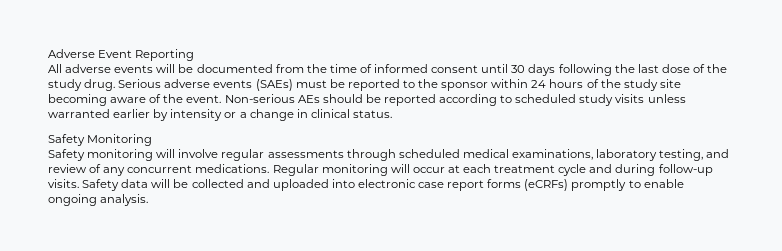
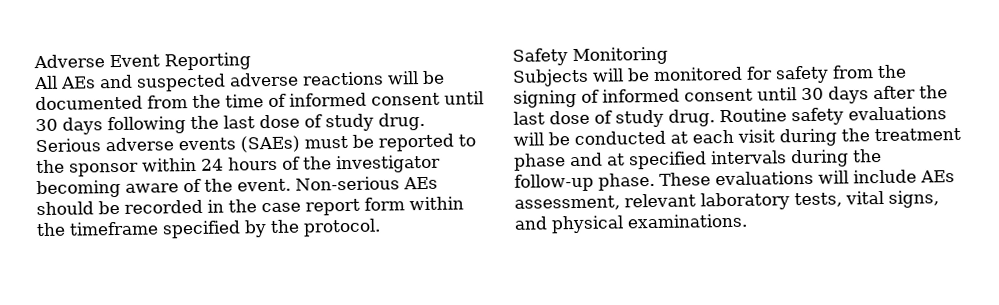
[65,64,154,73] adverse events -> [60,71,384,92] AEs and suspected adverse reactions
[707,64,728,73] the -> (323, 121) none
[623,79,681,91] study site -> [336,154,441,174] investigator
[383,94,686,106] [48,109,392,121] [48,134,153,146] [48,149,730,161] [48,164,713,176] [48,179,684,191] [48,194,149,206] reported according to scheduled study visits unless warranted earlier by intensity or a change in clinical status. // Safety Monitoring // Safety monitoring will involve regular assessments through scheduled medical examinations, laboratory testing, and review of any concurrent medications. Regular monitoring will occur at each treatment cycle and during follow-up visits. Safety data will be collected and uploaded into electronic case report forms (eCRFs) promptly to enable ongoing analysis. -> [124,196,464,216] [36,218,381,239] [512,46,668,66] [512,64,907,87] [513,85,948,108] [513,106,947,128] [513,127,961,147] [514,149,882,171] [514,169,955,192] [514,190,939,211] [514,213,747,234] recorded in the case report form within the timeframe specified by the protocol. // Safety Monitoring // Subjects will be monitored for safety from the signing of informed consent until 30 days after the last dose of study drug. Routine safety evaluations will be conducted at each visit during the treatment phase and at specified intervals during the follow-up phase. These evaluations will include AEs assessment, relevant laboratory tests, vital signs, and physical examinations.

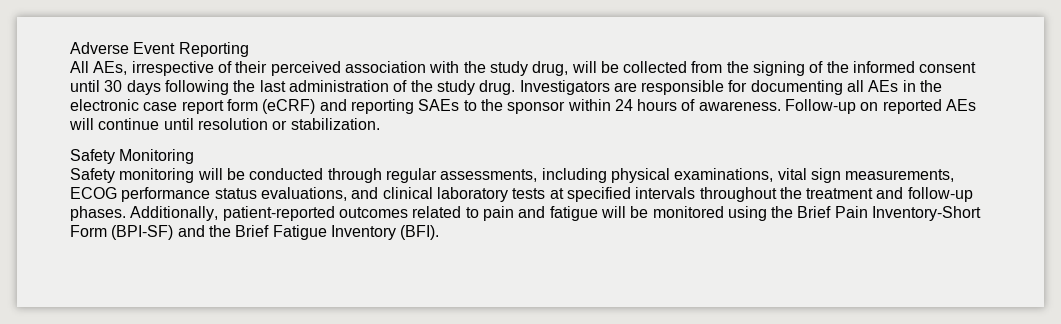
[60,70,445,92] [35,93,287,111] AEs and suspected adverse reactions will be documented from the time of -> [93,61,849,76] AEs, irrespective of their perceived association with the study drug, will be collected from the signing of the
[259,112,425,132] [35,133,454,153] dose of study drug. Serious adverse events (SAEs) must be reported -> [288,80,943,95] [70,99,460,114] administration of the study drug. Investigators are responsible for documenting all AEs in the electronic case report form (eCRF) and reporting SAEs
[303,154,441,174] [36,176,438,199] [36,196,464,216] [36,218,381,239] [512,46,668,66] [512,64,907,87] [513,85,948,108] [513,106,947,128] [513,127,961,147] [514,149,882,171] [514,169,955,192] [514,190,939,211] [514,213,747,234] the investigator becoming aware of the event. Non-serious AEs should be recorded in the case report form within the timeframe specified by the protocol. // Safety Monitoring // Subjects will be monitored for safety from the signing of informed consent until 30 days after the last dose of study drug. Routine safety evaluations will be conducted at each visit during the treatment phase and at specified intervals during the follow-up phase. These evaluations will include AEs assessment, relevant laboratory tests, vital signs, and physical examinations. -> [698,99,977,114] [69,118,380,130] [70,149,195,164] [70,168,955,183] [70,187,973,202] [70,206,982,221] [70,225,440,240] awareness. Follow-up on reported AEs will continue until resolution or stabilization. // Safety Monitoring // Safety monitoring will be conducted through regular assessments, including physical examinations, vital sign measurements, ECOG performance status evaluations, and clinical laboratory tests at specified intervals throughout the treatment and follow-up phases. Additionally, patient-reported outcomes related to pain and fatigue will be monitored using the Brief Pain Inventory-Short Form (BPI-SF) and the Brief Fatigue Inventory (BFI).

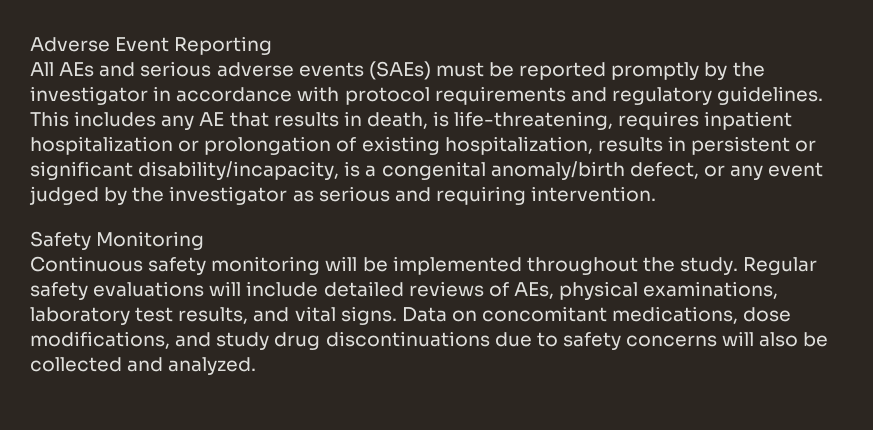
[93,61,977,76] [70,80,943,95] [70,99,977,114] [69,118,380,130] AEs, irrespective of their perceived association with the study drug, will be collected from the signing of the informed consent until 30 days following the last administration of the study drug. Investigators are responsible for documenting all AEs in the electronic case report form (eCRF) and reporting SAEs to the sponsor within 24 hours of awareness. Follow-up on reported AEs will continue until resolution or stabilization. -> [59,61,765,80] [30,86,824,105] [30,111,793,130] [30,136,817,155] [30,161,824,180] [29,186,657,205] AEs and serious adverse events (SAEs) must be reported promptly by the investigator in accordance with protocol requirements and regulatory guidelines. This includes any AE that results in death, is life-threatening, requires inpatient hospitalization or prolongation of existing hospitalization, results in persistent or significant disability/incapacity, is a congenital anomaly/birth defect, or any event judged by the investigator as serious and requiring intervention.
[70,168,115,183] Safety -> [30,256,207,275] Continuous safety
[249,168,955,183] [70,187,973,202] [70,206,982,221] [70,225,440,240] conducted through regular assessments, including physical examinations, vital sign measurements, ECOG performance status evaluations, and clinical laboratory tests at specified intervals throughout the treatment and follow-up phases. Additionally, patient-reported outcomes related to pain and fatigue will be monitored using the Brief Pain Inventory-Short Form (BPI-SF) and the Brief Fatigue Inventory (BFI). -> [392,256,818,275] [30,281,779,300] [30,306,792,325] [30,331,829,350] [30,357,257,375] implemented throughout the study. Regular safety evaluations will include detailed reviews of AEs, physical examinations, laboratory test results, and vital signs. Data on concomitant medications, dose modifications, and study drug discontinuations due to safety concerns will also be collected and analyzed.

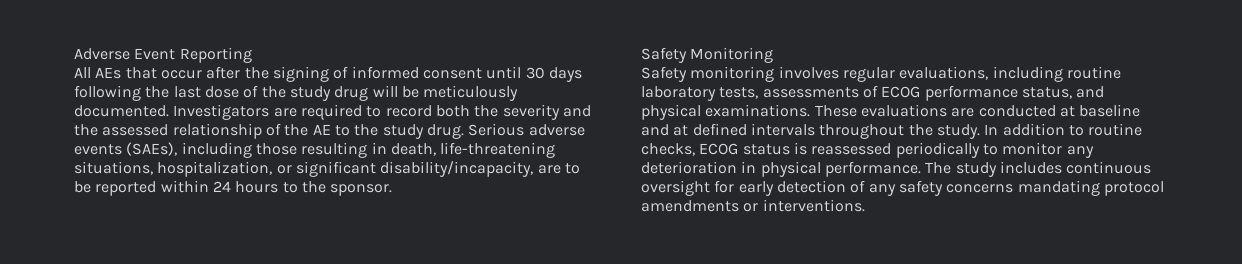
[99,61,765,80] [30,86,824,105] [30,111,793,130] [30,136,817,155] [30,161,824,180] [29,186,657,205] [30,231,205,250] [30,256,818,275] [30,281,779,300] [30,306,792,325] [30,331,829,350] [30,357,257,375] and serious adverse events (SAEs) must be reported promptly by the investigator in accordance with protocol requirements and regulatory guidelines. This includes any AE that results in death, is life-threatening, requires inpatient hospitalization or prolongation of existing hospitalization, results in persistent or significant disability/incapacity, is a congenital anomaly/birth defect, or any event judged by the investigator as serious and requiring intervention. // Safety Monitoring // Continuous safety monitoring will be implemented throughout the study. Regular safety evaluations will include detailed reviews of AEs, physical examinations, laboratory test results, and vital signs. Data on concomitant medications, dose modifications, and study drug discontinuations due to safety concerns will also be collected and analyzed. -> [125,66,582,82] [74,85,519,101] [74,104,591,120] [74,123,585,139] [74,142,556,158] [74,161,580,177] [74,180,393,196] [641,47,774,63] [641,66,1121,82] [641,85,1105,101] [641,104,1141,120] [641,123,1143,139] [641,142,1094,158] [641,161,1152,177] [641,180,1164,196] [641,199,865,212] that occur after the signing of informed consent until 30 days following the last dose of the study drug will be meticulously documented. Investigators are required to record both the severity and the assessed relationship of the AE to the study drug. Serious adverse events (SAEs), including those resulting in death, life-threatening situations, hospitalization, or significant disability/incapacity, are to be reported within 24 hours to the sponsor. // Safety Monitoring // Safety monitoring involves regular evaluations, including routine laboratory tests, assessments of ECOG performance status, and physical examinations. These evaluations are conducted at baseline and at defined intervals throughout the study. In addition to routine checks, ECOG status is reassessed periodically to monitor any deterioration in physical performance. The study includes continuous oversight for early detection of any safety concerns mandating protocol amendments or interventions.

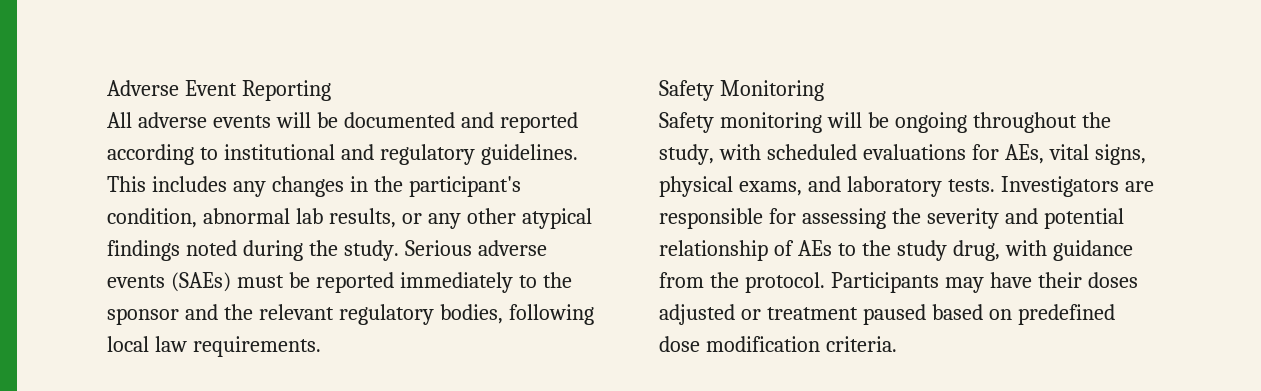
[95,66,582,82] [74,85,519,101] [74,104,591,120] [74,123,585,139] [74,142,556,158] [74,161,580,177] [74,180,393,196] [641,47,774,63] [641,66,1121,82] [641,85,1105,101] [641,104,1141,120] [641,123,1143,139] [641,142,1094,158] [641,161,1152,177] [641,180,1164,196] [641,199,865,212] AEs that occur after the signing of informed consent until 30 days following the last dose of the study drug will be meticulously documented. Investigators are required to record both the severity and the assessed relationship of the AE to the study drug. Serious adverse events (SAEs), including those resulting in death, life-threatening situations, hospitalization, or significant disability/incapacity, are to be reported within 24 hours to the sponsor. // Safety Monitoring // Safety monitoring involves regular evaluations, including routine laboratory tests, assessments of ECOG performance status, and physical examinations. These evaluations are conducted at baseline and at defined intervals throughout the study. In addition to routine checks, ECOG status is reassessed periodically to monitor any deterioration in physical performance. The study includes continuous oversight for early detection of any safety concerns mandating protocol amendments or interventions. -> [137,112,578,133] [107,144,578,165] [107,176,521,197] [107,208,592,229] [107,240,547,261] [107,272,572,293] [107,304,594,325] [107,336,321,357] [659,80,824,101] [659,112,1111,133] [659,144,1146,165] [659,176,1154,197] [659,208,1124,229] [659,240,1133,261] [659,272,1138,293] [659,304,1115,325] [659,336,897,352] adverse events will be documented and reported according to institutional and regulatory guidelines. This includes any changes in the participant's condition, abnormal lab results, or any other atypical findings noted during the study. Serious adverse events (SAEs) must be reported immediately to the sponsor and the relevant regulatory bodies, following local law requirements. // Safety Monitoring // Safety monitoring will be ongoing throughout the study, with scheduled evaluations for AEs, vital signs, physical exams, and laboratory tests. Investigators are responsible for assessing the severity and potential relationship of AEs to the study drug, with guidance from the protocol. Participants may have their doses adjusted or treatment paused based on predefined dose modification criteria.

